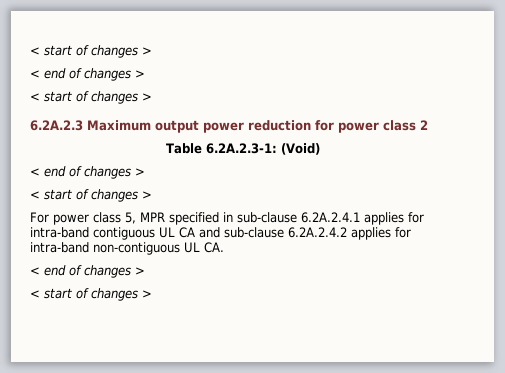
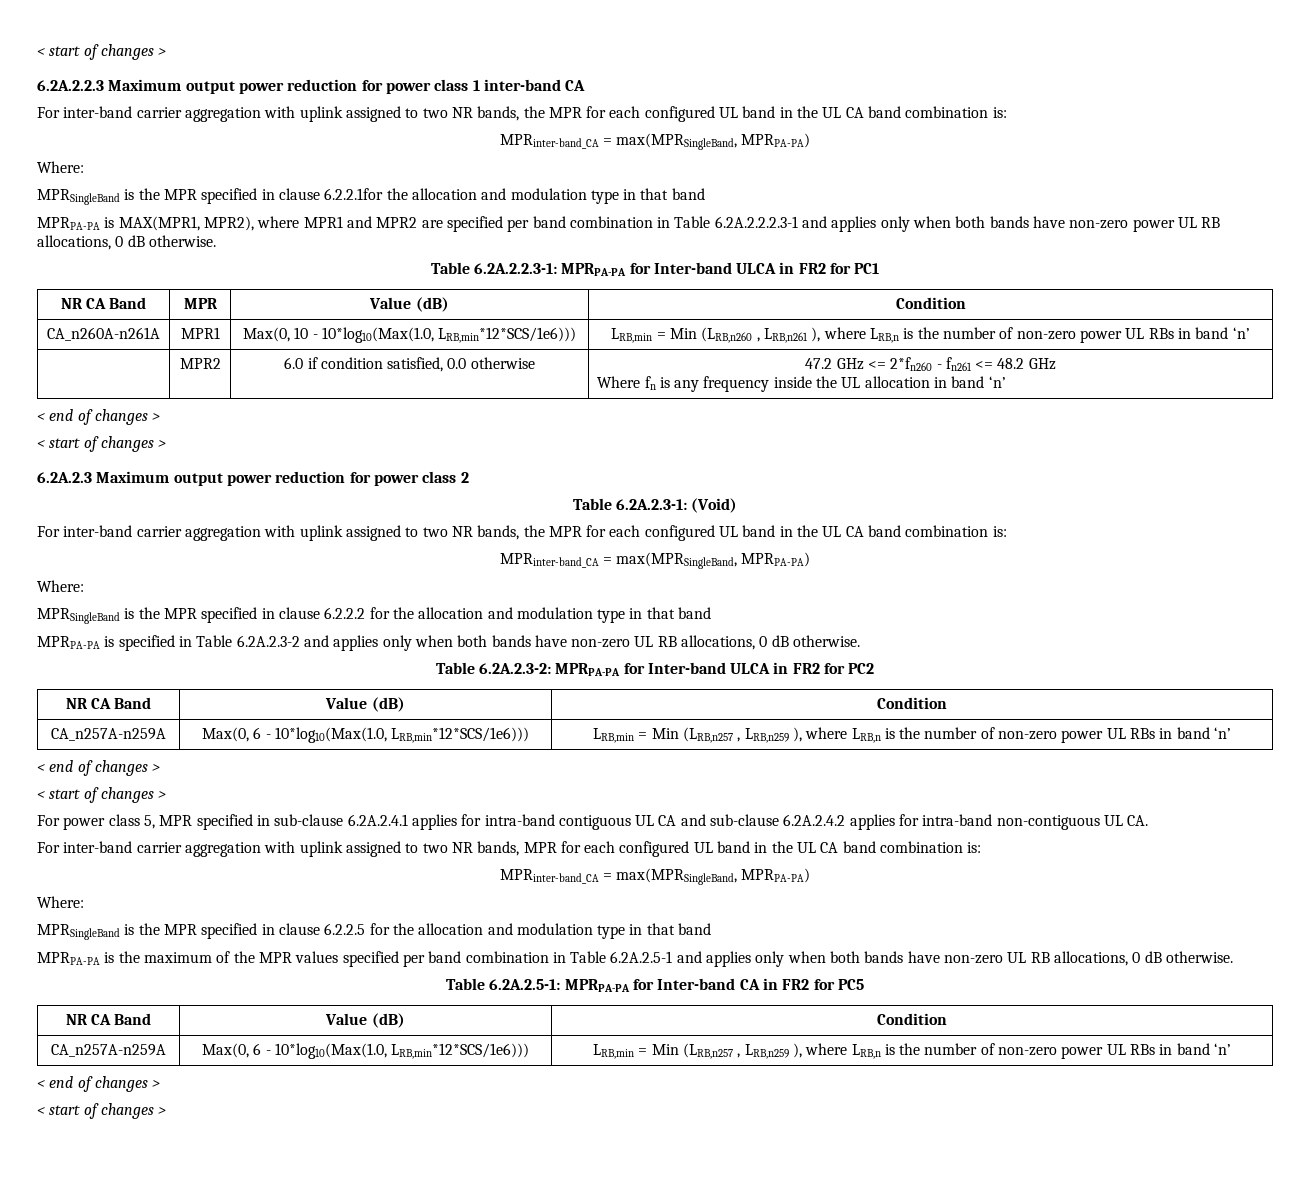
[30,45,152,58] < start of changes > -> [37,44,167,60] [37,79,586,94] [37,106,1007,122] [499,133,811,150] [37,161,84,173] [37,188,705,205] [37,216,1221,232] [37,235,216,250] [430,262,880,276] [60,297,147,309] [183,298,218,309] [369,297,449,312] [895,297,966,309] [47,327,160,341] [180,327,220,339] [242,327,577,343] [611,327,1250,343] [179,358,221,369] [284,357,535,372] [805,357,1056,371] [597,376,1006,392] < start of changes > // 6.2A.2.2.3 Maximum output power reduction for power class 1 inter-band CA // For inter-band carrier aggregation with uplink assigned to two NR bands, the MPR for each configured UL band in the UL CA band combination is: // MPRinter-band_CA = max(MPRSingleBand, MPRPA-PA) // Where: // MPRSingleBand is the MPR specified in clause 6.2.2.1for the allocation and modulation type in that band // MPRPA-PA is MAX(MPR1, MPR2), where MPR1 and MPR2 are specified per band combination in Table 6.2A.2.2.2.3-1 and applies only when both bands have non-zero power UL RB allocations, 0 dB otherwise. // Table 6.2A.2.2.3-1: MPRPA-PA for Inter-band ULCA in FR2 for PC1 // NR CA Band | MPR | Value (dB) | Condition // CA_n260A-n261A | MPR1 | Max(0, 10 - 10*log10(Max(1.0, LRB,min*12*SCS/1e6))) | LRB,min = Min (LRB,n260 , LRB,n261 ), where LRB,n is the number of non-zero power UL RBs in band ‘n’ // | MPR2 | 6.0 if condition satisfied, 0.0 otherwise | 47.2 GHz <= 2*fn260 - fn261 <= 48.2 GHz // Where fn is any frequency inside the UL allocation in band ‘n’
(320, 149) none -> [37,525,1007,541] [499,552,811,569] [37,580,84,592] [37,607,712,624] [37,635,861,651] [435,662,875,676] [65,697,152,709] [325,697,405,712] [877,697,947,709] [51,728,166,741] [201,727,530,743] [592,727,1232,743] // For inter-band carrier aggregation with uplink assigned to two NR bands, the MPR for each configured UL band in the UL CA band combination is: // MPRinter-band_CA = max(MPRSingleBand, MPRPA-PA) // Where: // MPRSingleBand is the MPR specified in clause 6.2.2.2 for the allocation and modulation type in that band // MPRPA-PA is specified in Table 6.2A.2.3-2 and applies only when both bands have non-zero UL RB allocations, 0 dB otherwise. // Table 6.2A.2.3-2: MPRPA-PA for Inter-band ULCA in FR2 for PC2 // NR CA Band | Value (dB) | Condition // CA_n257A-n259A | Max(0, 6 - 10*log10(Max(1.0, LRB,min*12*SCS/1e6))) | LRB,min = Min (LRB,n257 , LRB,n259 ), where LRB,n is the number of non-zero power UL RBs in band ‘n’
(224, 247) none -> [37,841,982,857] [499,868,811,885] [37,896,84,908] [37,923,712,940] [37,951,1233,967] [446,978,864,992] [65,1013,152,1025] [325,1013,405,1028] [877,1013,947,1025] [51,1044,166,1057] [201,1043,530,1059] [592,1043,1232,1059] // For inter-band carrier aggregation with uplink assigned to two NR bands, MPR for each configured UL band in the UL CA band combination is: // MPRinter-band_CA = max(MPRSingleBand, MPRPA-PA) // Where: // MPRSingleBand is the MPR specified in clause 6.2.2.5 for the allocation and modulation type in that band // MPRPA-PA is the maximum of the MPR values specified per band combination in Table 6.2A.2.5-1 and applies only when both bands have non-zero UL RB allocations, 0 dB otherwise. // Table 6.2A.2.5-1: MPRPA-PA for Inter-band CA in FR2 for PC5 // NR CA Band | Value (dB) | Condition // CA_n257A-n259A | Max(0, 6 - 10*log10(Max(1.0, LRB,min*12*SCS/1e6))) | LRB,min = Min (LRB,n257 , LRB,n259 ), where LRB,n is the number of non-zero power UL RBs in band ‘n’

